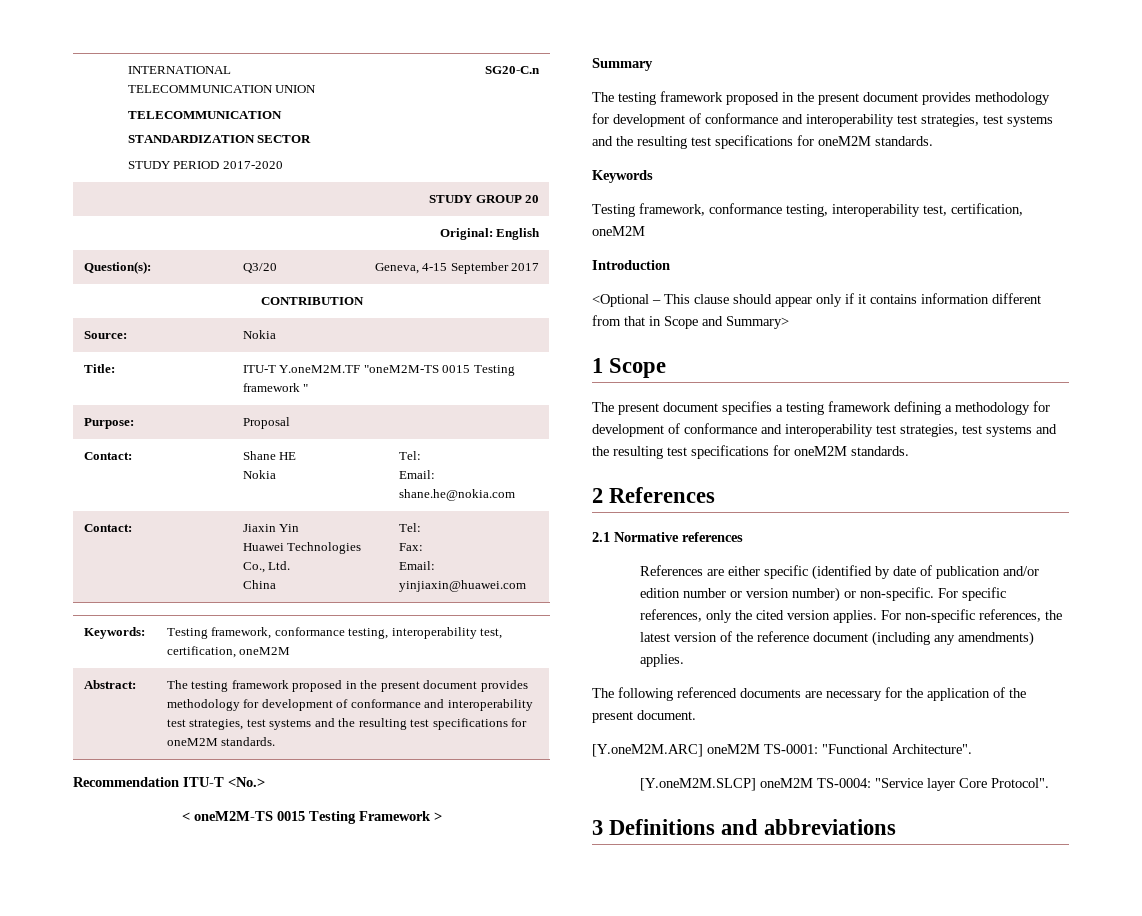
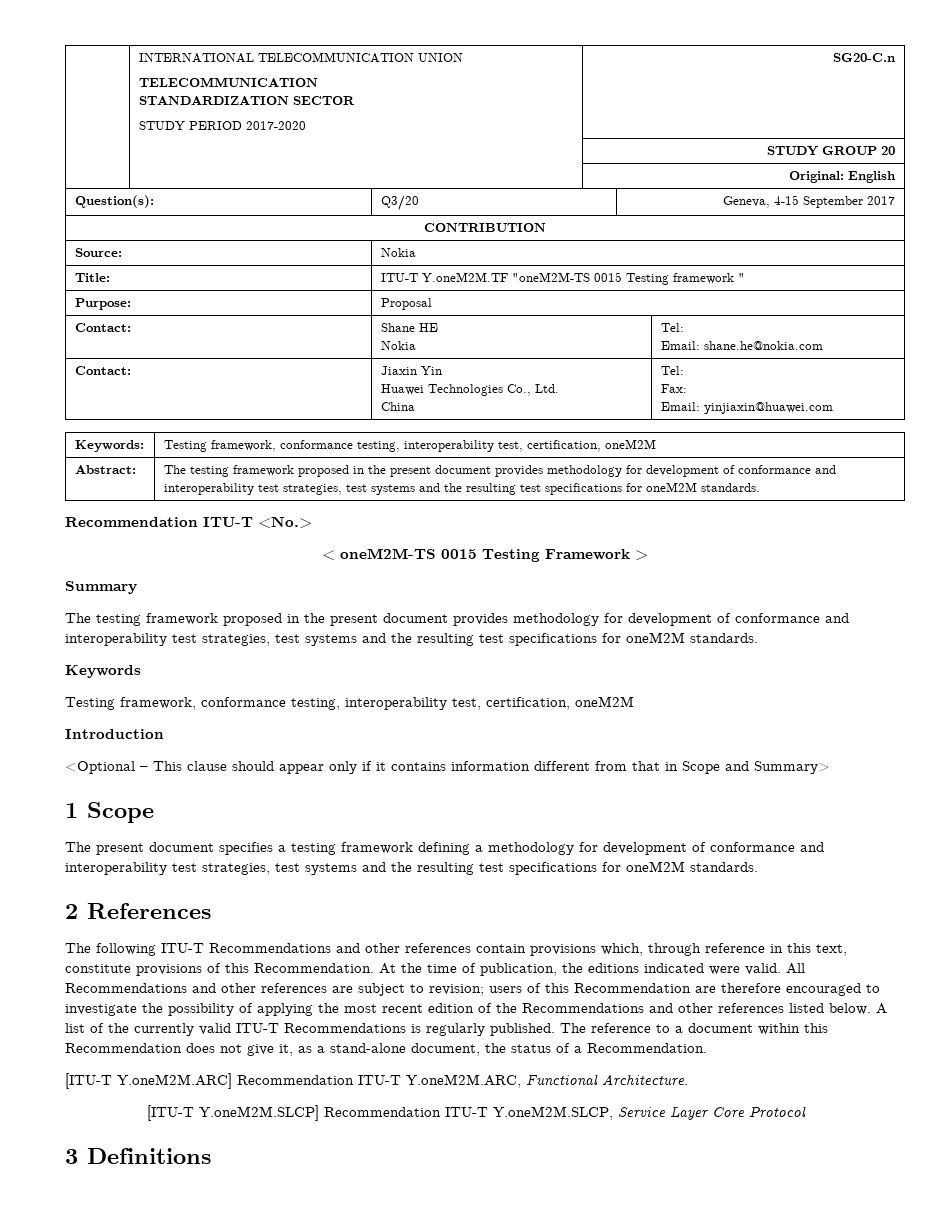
[592,532,743,542] [639,565,1039,580] [639,587,1006,602] [639,609,1062,623] [639,631,1034,646] [639,654,684,667] [592,687,1026,701] [592,710,696,723] [592,744,972,757] [639,778,1049,791] 2.1 Normative references // References are either specific (identified by date of publication and/or edition number or version number) or non-specific. For specific references, only the cited version applies. For non-specific references, the latest version of the reference document (including any amendments) applies. // The following referenced documents are necessary for the application of the present document. // [Y.oneM2M.ARC] oneM2M TS-0001: "Functional Architecture". // [Y.oneM2M.SLCP] oneM2M TS-0004: "Service layer Core Protocol". -> [65,943,847,956] [65,963,805,976] [65,983,880,996] [65,1003,887,1016] [65,1023,828,1036] [65,1043,707,1056] [65,1073,688,1089] [147,1105,807,1121] The following ITU-T Recommendations and other references contain provisions which, through reference in this text, constitute provisions of this Recommendation. At the time of publication, the editions indicated were valid. All Recommendations and other references are subject to revision; users of this Recommendation are therefore encouraged to investigate the possibility of applying the most recent edition of the Recommendations and other references listed below. A list of the currently valid ITU-T Recommendations is regularly published. The reference to a document within this Recommendation does not give it, as a stand-alone document, the status of a Recommendation. // [ITU-T Y.oneM2M.ARC] Recommendation ITU-T Y.oneM2M.ARC, Functional Architecture. // [ITU-T Y.oneM2M.SLCP] Recommendation ITU-T Y.oneM2M.SLCP, Service Layer Core Protocol
[721,819,897,835] and abbreviations -> (211, 1156) none

